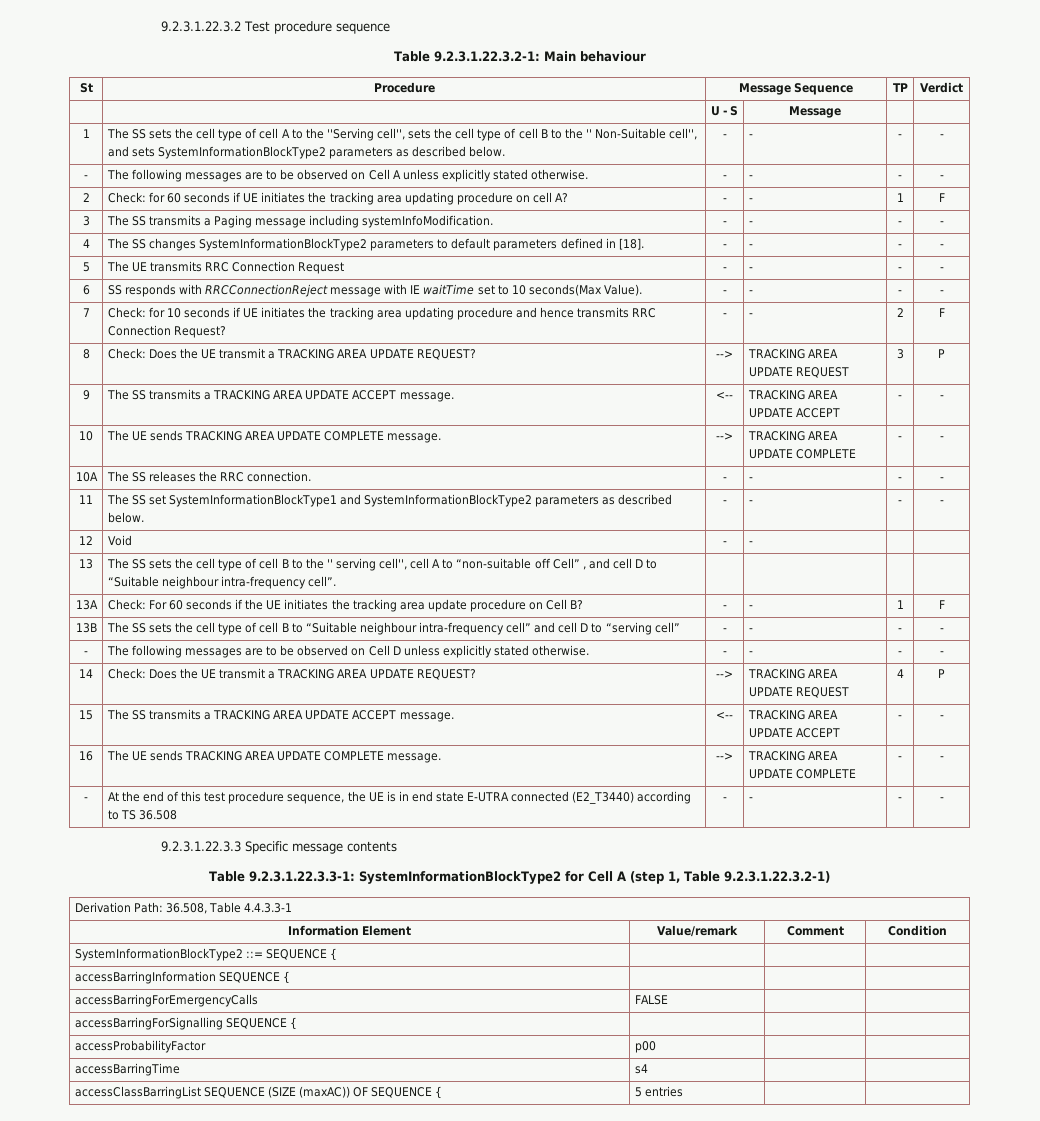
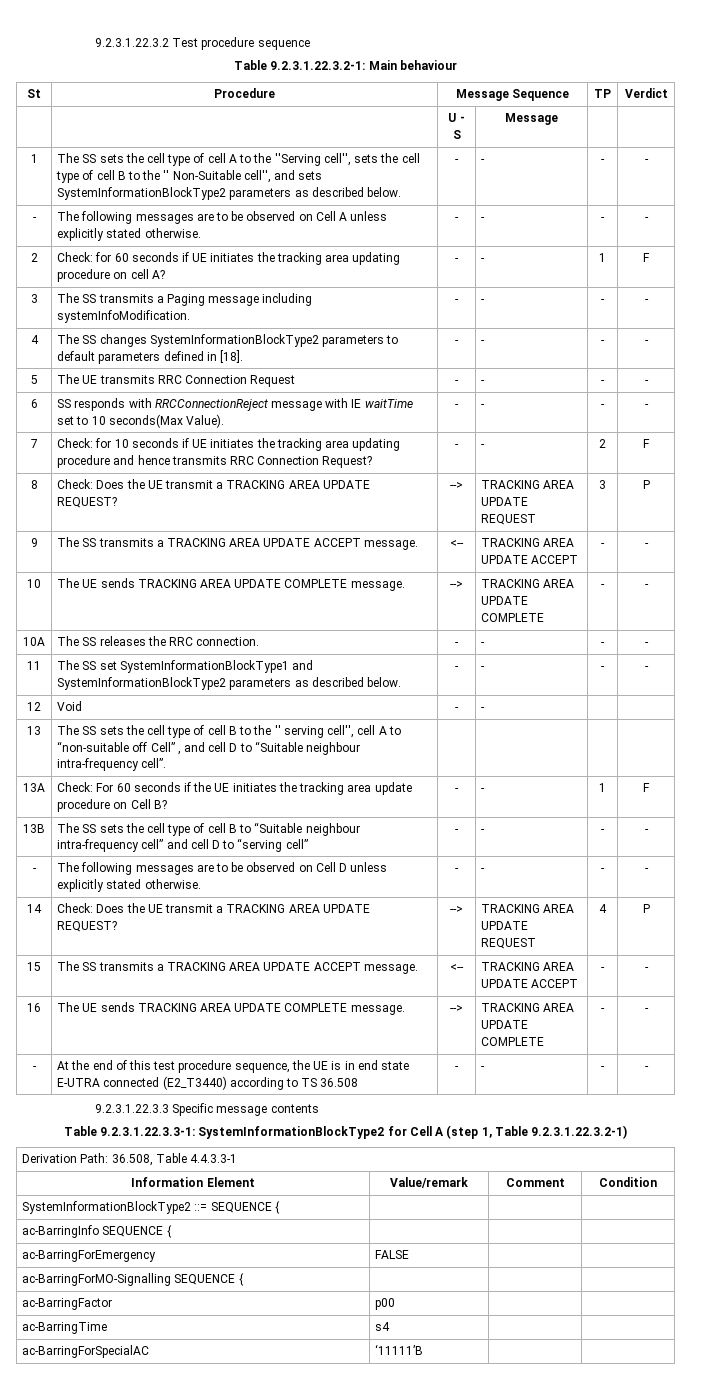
[74,971,290,984] [74,994,258,1007] accessBarringInformation SEQUENCE { | | | // accessBarringForEmergencyCalls -> [22,1225,172,1238] [22,1250,157,1262] ac-BarringInfo SEQUENCE { | | | // ac-BarringForEmergency
[74,1017,297,1030] [74,1040,206,1053] accessBarringForSignalling SEQUENCE { | | | // accessProbabilityFactor -> [22,1273,244,1286] [22,1298,113,1310] ac-BarringForMO-Signalling SEQUENCE { | | | // ac-BarringFactor
[74,1063,180,1076] accessBarringTime -> [22,1322,108,1334] ac-BarringTime
[74,1086,443,1099] [634,1086,683,1097] accessClassBarringList SEQUENCE (SIZE (maxAC)) OF SEQUENCE { | 5 entries -> [22,1345,150,1358] [375,1344,424,1355] ac-BarringForSpecialAC | ‘11111’B

